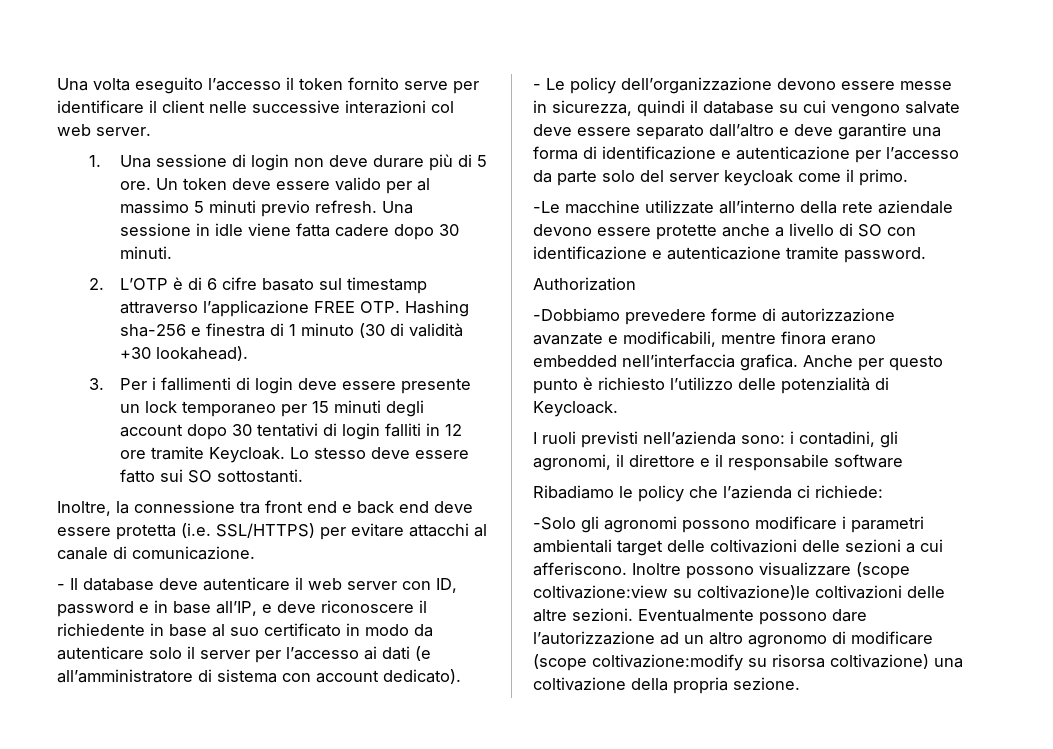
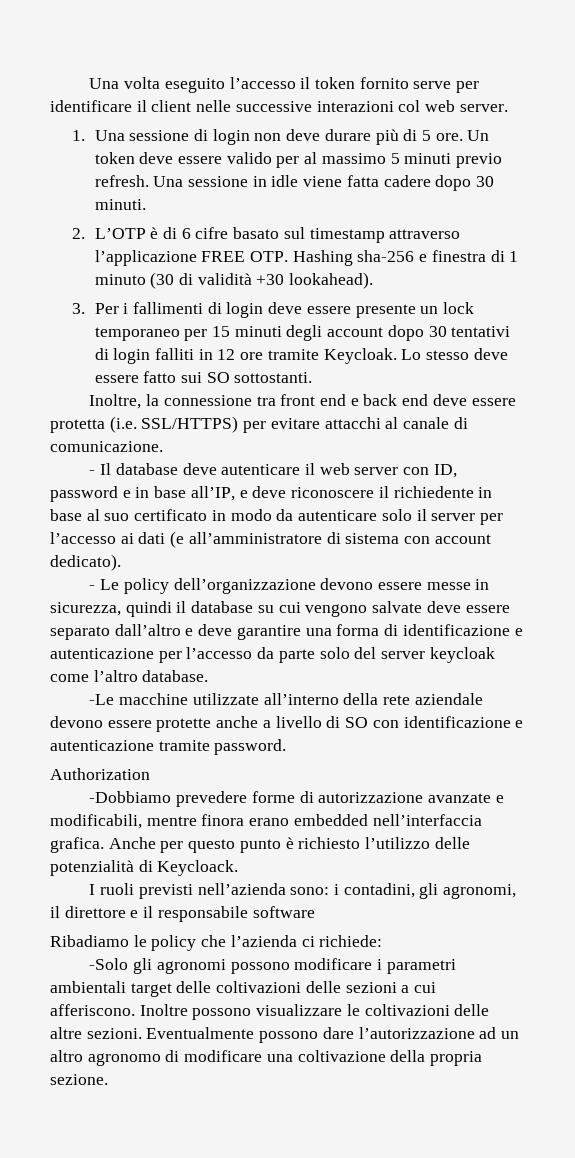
[846,169,908,186] il primo. -> [93,670,209,682] l’altro database.
[856,562,910,579] [533,585,810,600] (scope coltivazione:view su coltivazione)le -> [346,1004,360,1016] le
[533,654,929,671] (scope coltivazione:modify su risorsa coltivazione) -> (263, 1056) none

